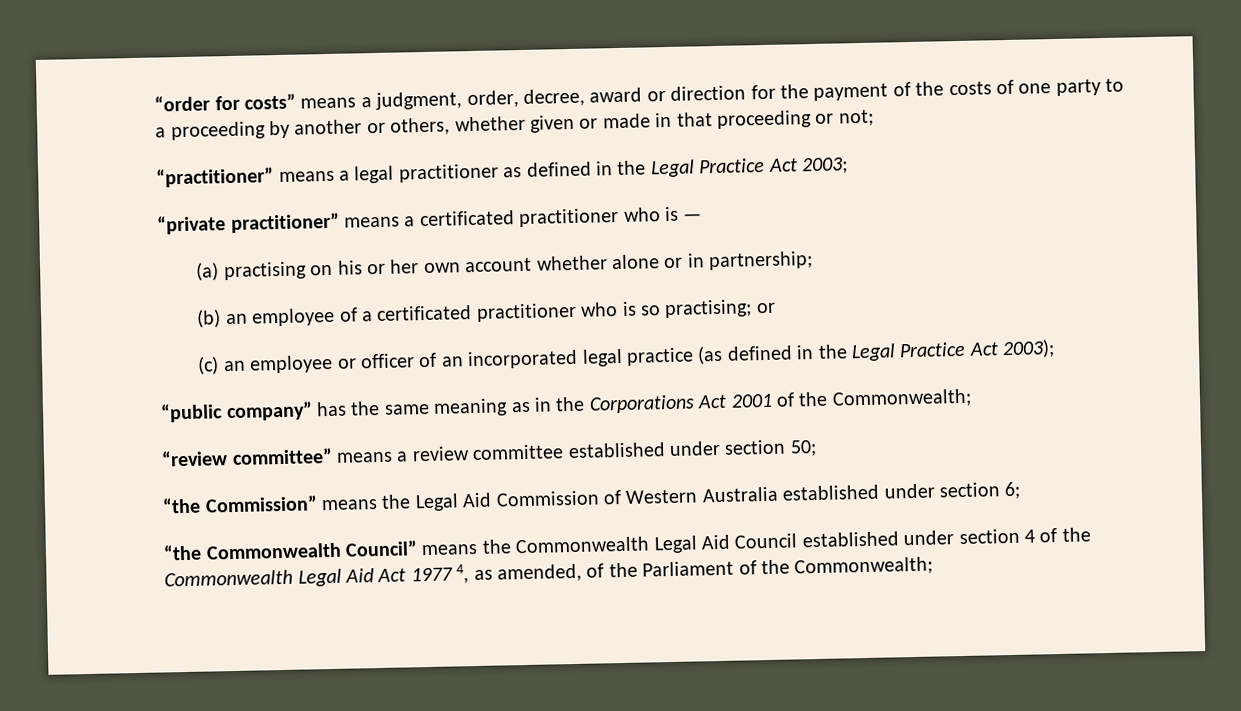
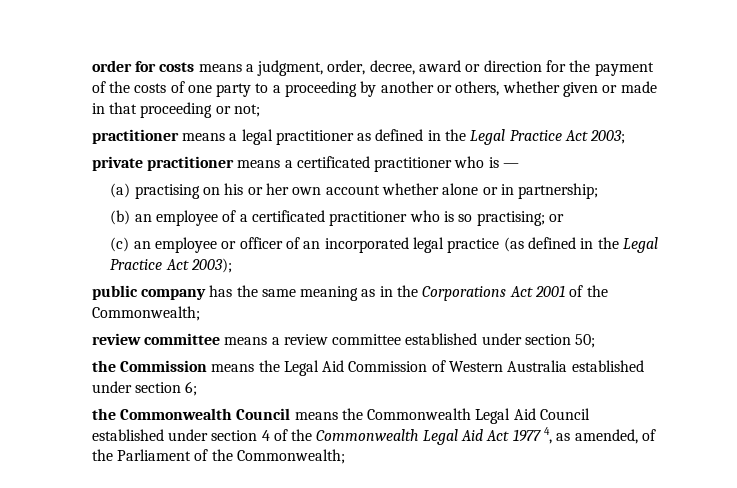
[154,93,297,112] “order for costs” -> [91,60,195,72] order for costs
[156,167,275,188] “practitioner” -> [91,129,179,144] practitioner
[157,212,340,235] “private practitioner” -> [91,156,234,171] private practitioner
[160,401,313,423] “public company” -> [91,285,206,300] public company
[161,447,333,467] “review committee” -> [91,333,220,345] review committee
[162,495,318,514] “the Commission” -> [91,360,207,372] the Commission
[163,540,419,561] “the Commonwealth Council” -> [91,408,291,420] the Commonwealth Council

